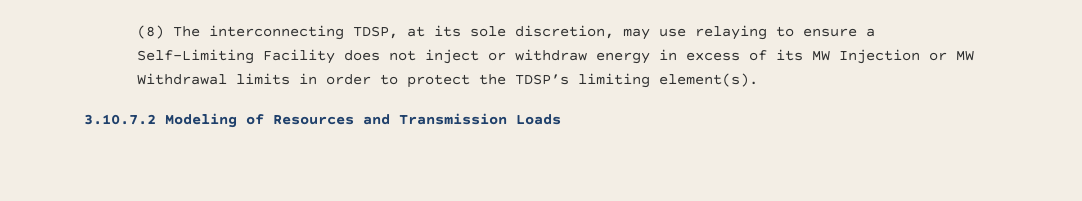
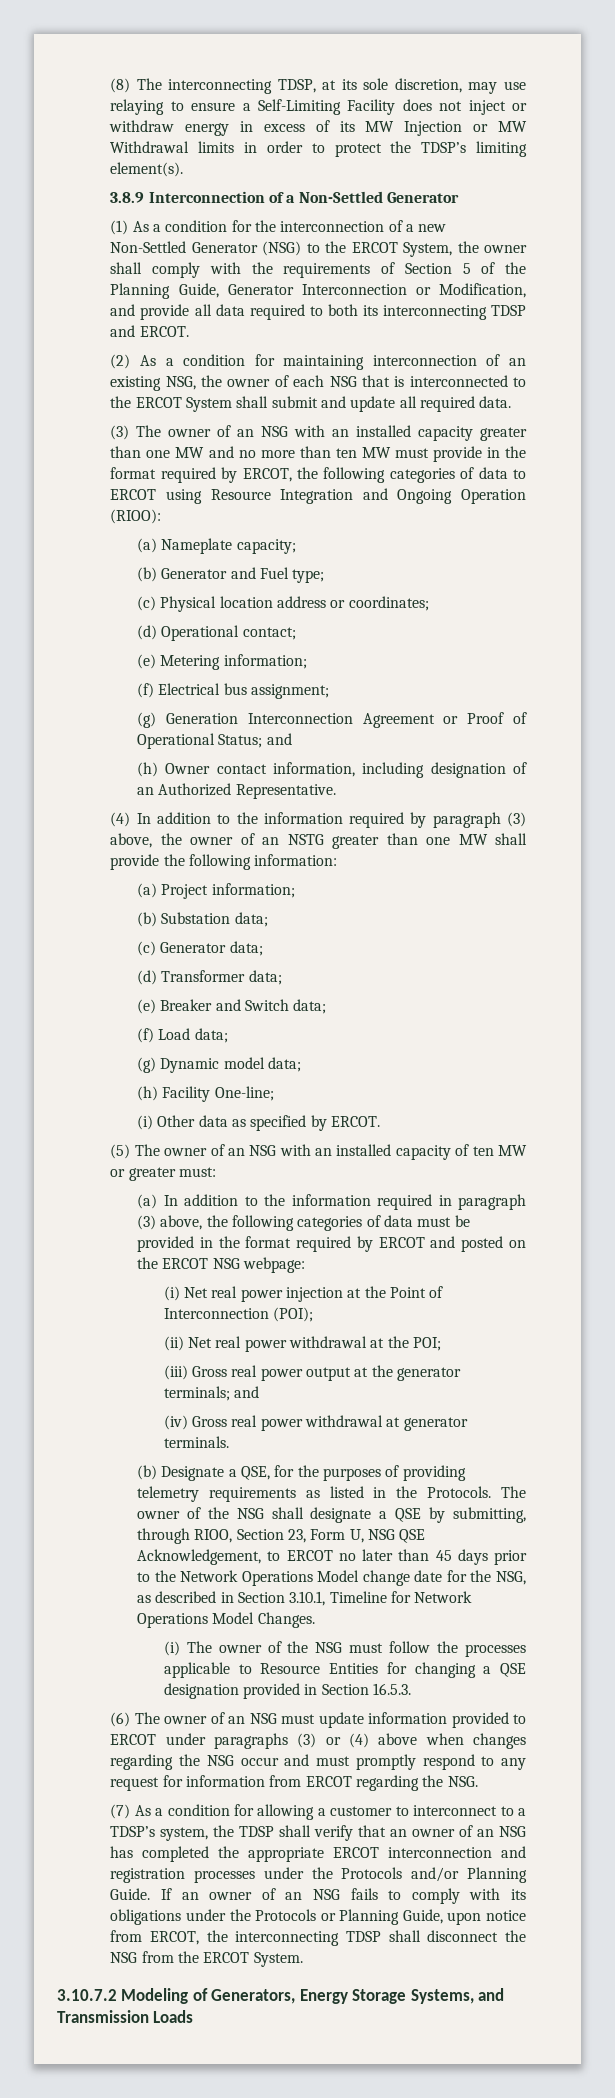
(759, 80) none -> [110,191,459,203] [110,220,447,235] [110,241,527,257] [110,262,526,278] [110,283,526,299] [110,304,526,320] [110,325,189,337] [110,354,526,370] [110,375,527,391] [110,396,512,412] [110,425,527,441] [110,446,526,462] [110,467,526,483] [110,488,526,504] [110,509,162,524] [137,538,296,554] [137,567,325,583] [137,596,429,612] [137,625,296,641] [137,654,307,670] [137,683,330,699] [137,712,527,728] [137,733,292,749] [137,762,527,778] [137,783,336,799] [110,812,527,828] [110,833,527,849] [110,854,338,870] [137,883,295,899] [137,912,268,927] [137,941,263,956] [137,970,282,985] [137,999,327,1014] [137,1028,228,1043] [137,1057,302,1073] [137,1086,274,1102] [137,1115,381,1131] [110,1144,528,1160] [110,1167,217,1181] [137,1194,526,1210] [137,1215,470,1231] [137,1236,527,1252] [137,1257,306,1273] [163,1286,444,1302] [163,1307,314,1322] [163,1336,442,1352] [163,1365,462,1381] [163,1386,260,1401] [163,1415,468,1431] [163,1436,229,1448] [137,1465,466,1481] [137,1486,526,1502] [137,1507,526,1523] [137,1528,426,1544] [137,1549,527,1565] [137,1570,526,1586] [137,1591,473,1606] [137,1612,315,1628] [163,1641,526,1657] [163,1662,526,1678] [163,1683,412,1699] [110,1712,526,1728] [110,1733,526,1749] [110,1754,526,1770] [110,1775,478,1791] [110,1804,527,1820] [110,1825,527,1841] [110,1846,526,1862] [110,1867,528,1883] [110,1888,527,1904] [110,1909,526,1925] [110,1930,526,1946] [110,1951,303,1967] // 3.8.9 Interconnection of a Non-Settled Generator // (1) As a condition for the interconnection of a new Non-Settled Generator (NSG) to the ERCOT System, the owner shall comply with the requirements of Section 5 of the Planning Guide, Generator Interconnection or Modification, and provide all data required to both its interconnecting TDSP and ERCOT. // (2) As a condition for maintaining interconnection of an existing NSG, the owner of each NSG that is interconnected to the ERCOT System shall submit and update all required data. // (3) The owner of an NSG with an installed capacity greater than one MW and no more than ten MW must provide in the format required by ERCOT, the following categories of data to ERCOT using Resource Integration and Ongoing Operation (RIOO): // (a) Nameplate capacity; // (b) Generator and Fuel type; // (c) Physical location address or coordinates; // (d) Operational contact; // (e) Metering information; // (f) Electrical bus assignment; // (g) Generation Interconnection Agreement or Proof of Operational Status; and // (h) Owner contact information, including designation of an Authorized Representative. // (4) In addition to the information required by paragraph (3) above, the owner of an NSTG greater than one MW shall provide the following information: // (a) Project information; // (b) Substation data; // (c) Generator data; // (d) Transformer data; // (e) Breaker and Switch data; // (f) Load data; // (g) Dynamic model data; // (h) Facility One-line; // (i) Other data as specified by ERCOT. // (5) The owner of an NSG with an installed capacity of ten MW or greater must: // (a) In addition to the information required in paragraph (3) above, the following categories of data must be provided in the format required by ERCOT and posted on the ERCOT NSG webpage: // (i) Net real power injection at the Point of Interconnection (POI); // (ii) Net real power withdrawal at the POI; // (iii) Gross real power output at the generator terminals; and // (iv) Gross real power withdrawal at generator terminals. // (b) Designate a QSE, for the purposes of providing telemetry requirements as listed in the Protocols. The owner of the NSG shall designate a QSE by submitting, through RIOO, Section 23, Form U, NSG QSE Acknowledgement, to ERCOT no later than 45 days prior to the Network Operations Model change date for the NSG, as described in Section 3.10.1, Timeline for Network Operations Model Changes. // (i) The owner of the NSG must follow the processes applicable to Resource Entities for changing a QSE designation provided in Section 16.5.3. // (6) The owner of an NSG must update information provided to ERCOT under paragraphs (3) or (4) above when changes regarding the NSG occur and must promptly respond to any request for information from ERCOT regarding the NSG. // (7) As a condition for allowing a customer to interconnect to a TDSP’s system, the TDSP shall verify that an owner of an NSG has completed the appropriate ERCOT interconnection and registration processes under the Protocols and/or Planning Guide. If an owner of an NSG fails to comply with its obligations under the Protocols or Planning Guide, upon notice from ERCOT, the interconnecting TDSP shall disconnect the NSG from the ERCOT System.
[273,115,354,125] Resources -> [211,1989,474,2004] Generators, Energy Storage Systems,

